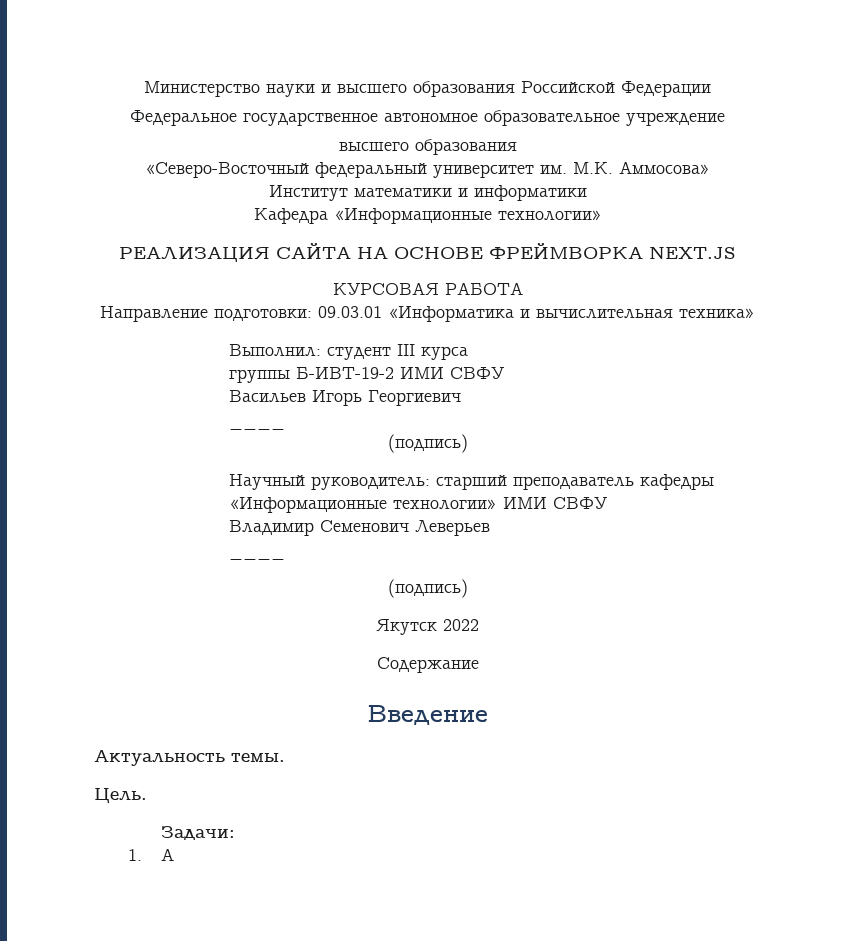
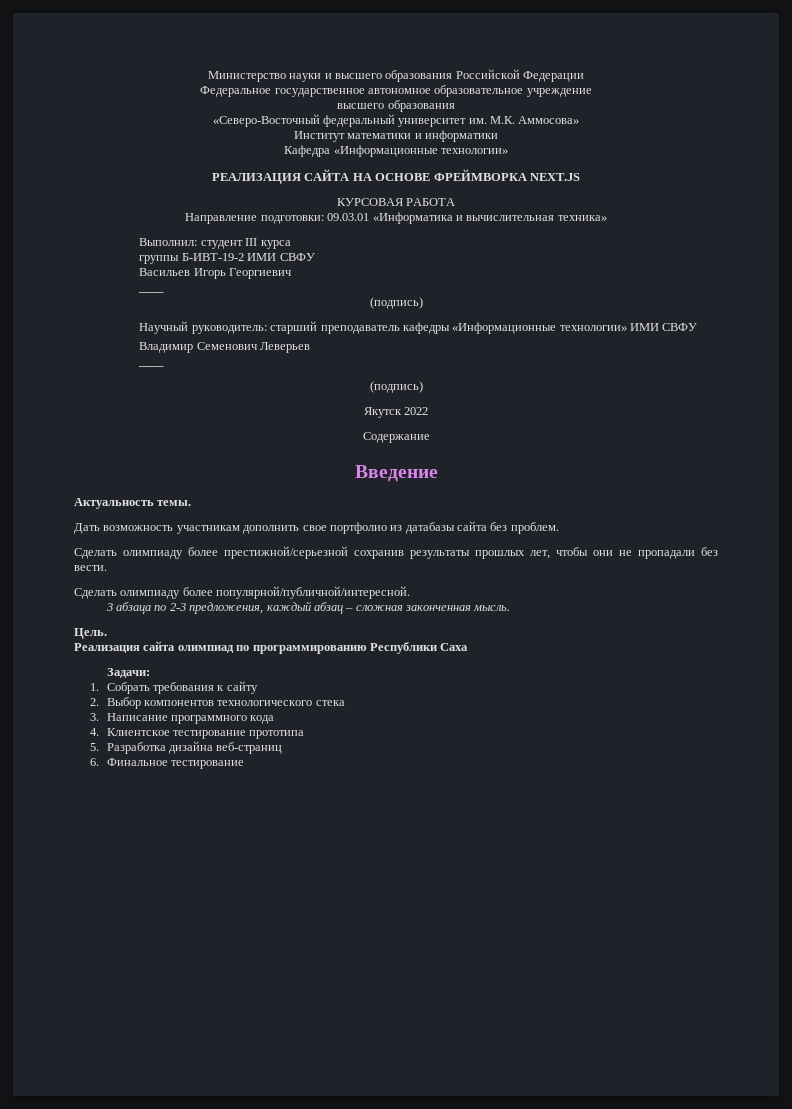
[94,788,147,803] [161,826,236,840] [127,848,175,861] Цель. // Задачи: // 1. A -> [74,521,559,534] [74,546,718,559] [74,565,107,571] [74,586,411,599] [105,601,511,614] [74,628,107,639] [74,641,469,654] [106,668,150,678] [90,681,258,694] [90,697,345,709] [90,713,275,724] [90,728,305,739] [90,741,283,754] [90,758,245,769] Дать возможность участникам дополнить свое портфолио из датабазы сайта без проблем. // Сделать олимпиаду более престижной/серьезной сохранив результаты прошлых лет, чтобы они не пропадали без вести. // Сделать олимпиаду более популярной/публичной/интересной. // 3 абзаца по 2-3 предложения, каждый абзац – сложная законченная мысль. // Цель. // Реализация сайта олимпиад по программированию Республики Саха // Задачи: // 1. Собрать требования к сайту // 2. Выбор компонентов технологического стека // 3. Написание программного кода // 4. Клиентское тестирование прототипа // 5. Разработка дизайна веб-страниц // 6. Финальное тестирование

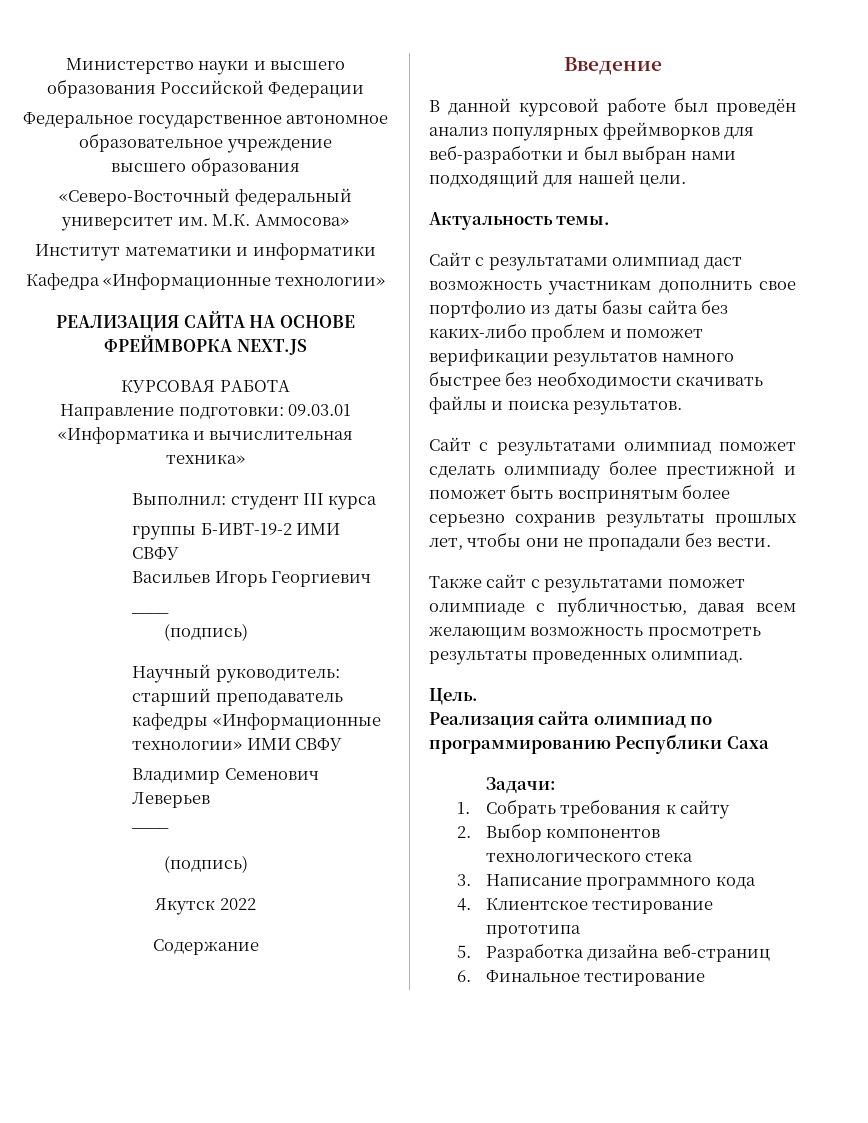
[74,498,192,509] [74,523,100,534] Актуальность темы. // Дать -> [429,97,796,117] [429,122,755,141] [429,145,736,164] [429,170,687,187] [429,212,611,230] [429,252,742,271] В данной курсовой работе был проведён анализ популярных фреймворков для веб-разработки и был выбран нами подходящий для нашей цели. // Актуальность темы. // Сайт с результатами олимпиад даст
[405,521,559,534] [74,546,348,559] датабазы сайта без проблем. // Сделать олимпиаду более престижной/серьезной -> [554,299,729,317] [429,323,704,342] [429,349,734,367] [429,371,764,390] [429,396,683,415] [429,437,796,456] [429,460,796,480] [429,484,731,503] [429,514,505,527] даты базы сайта без каких-либо проблем и поможет верификации результатов намного быстрее без необходимости скачивать файлы и поиска результатов. // Сайт с результатами олимпиад поможет сделать олимпиаду более престижной и поможет быть воспринятым более серьезно
[74,586,411,599] [105,601,511,614] Сделать олимпиаду более популярной/публичной/интересной. // 3 абзаца по 2-3 предложения, каждый абзац – сложная законченная мысль. -> [429,574,745,593] [429,597,796,617] [429,626,761,640] [429,651,743,665] Также сайт с результатами поможет олимпиаде с публичностью, давая всем желающим возможность просмотреть результаты проведенных олимпиад.

